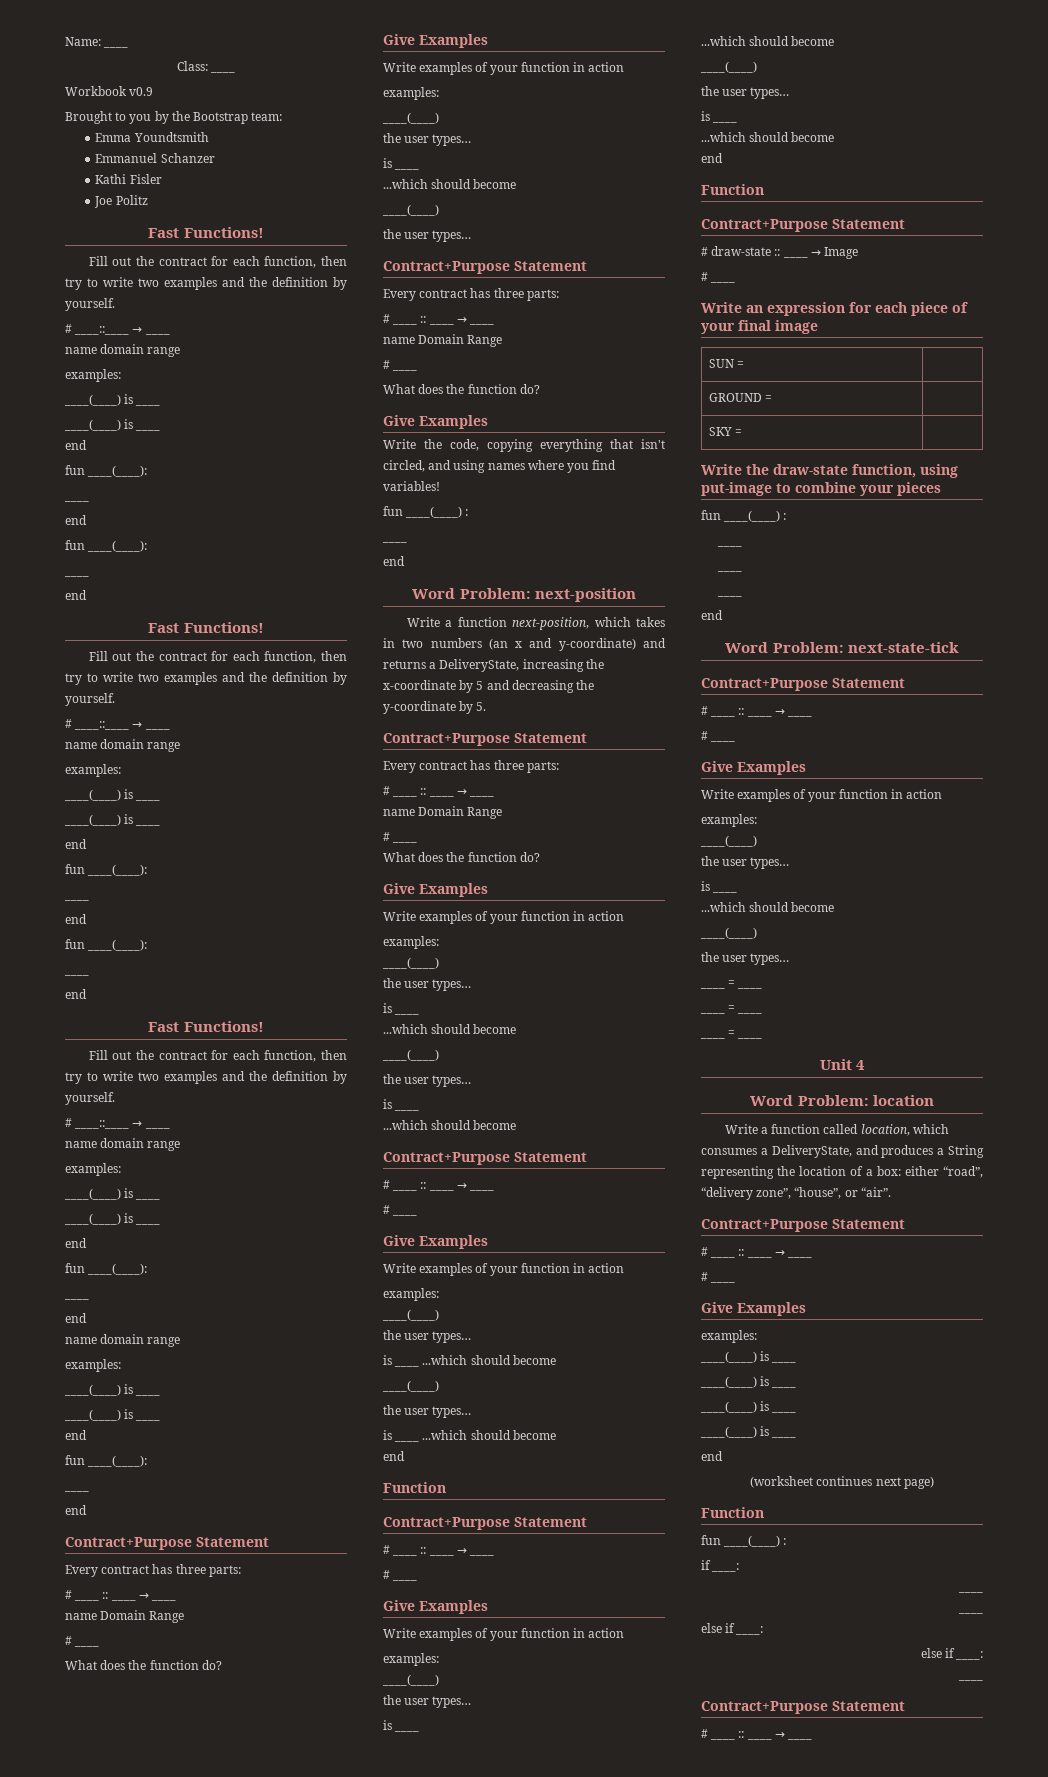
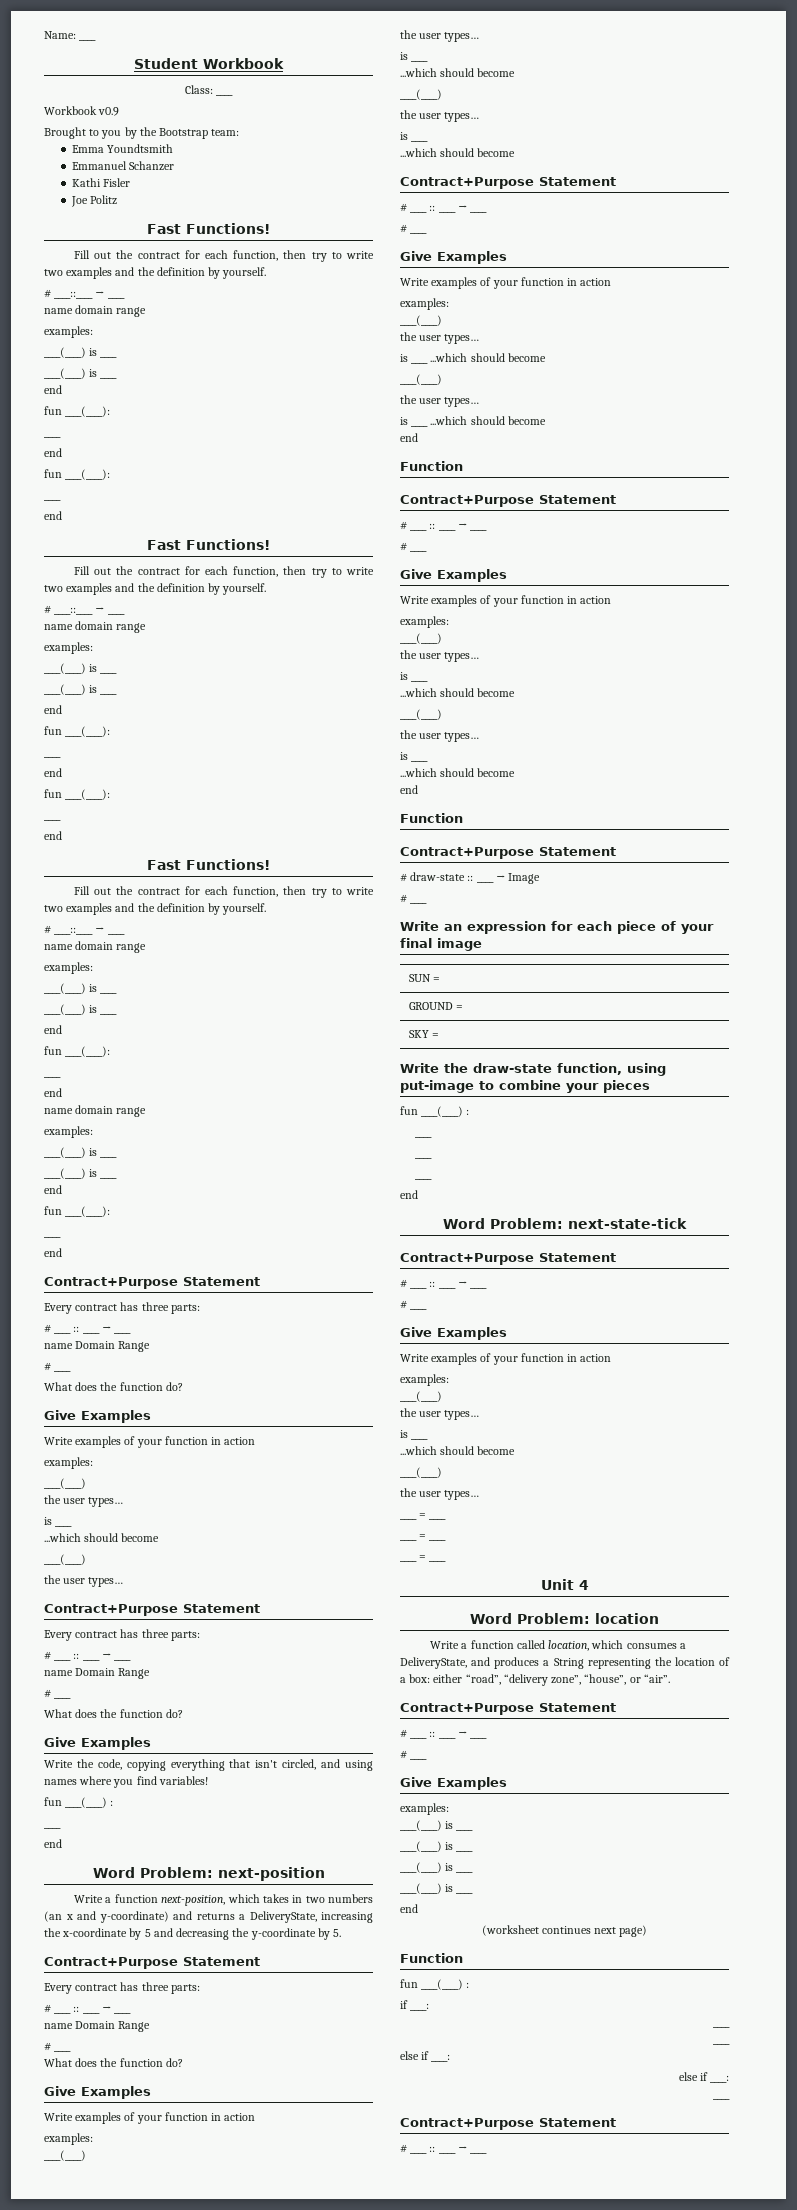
(129, 47) none -> [134,58,284,69] // Student Workbook

